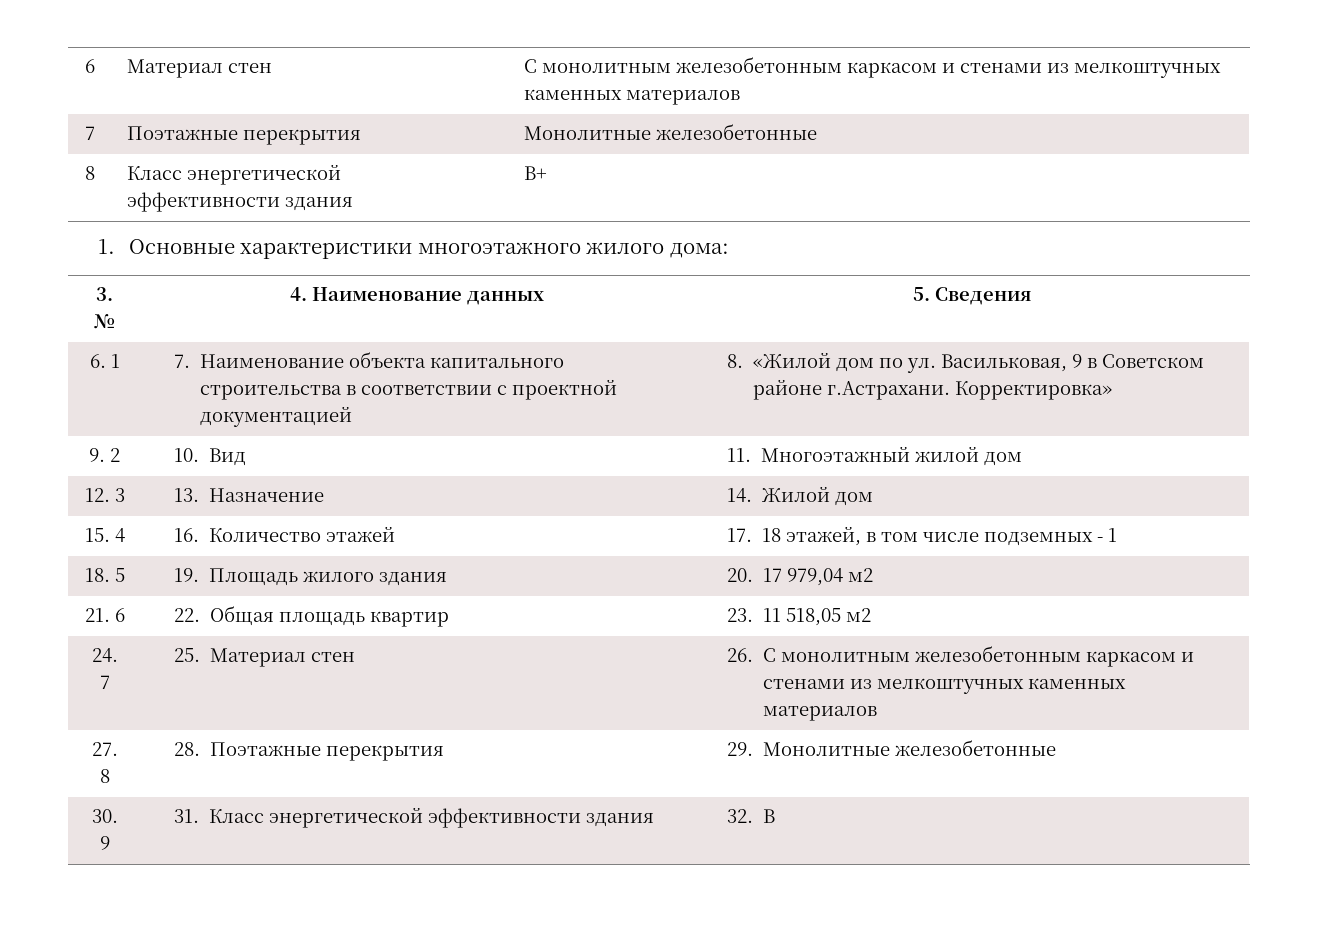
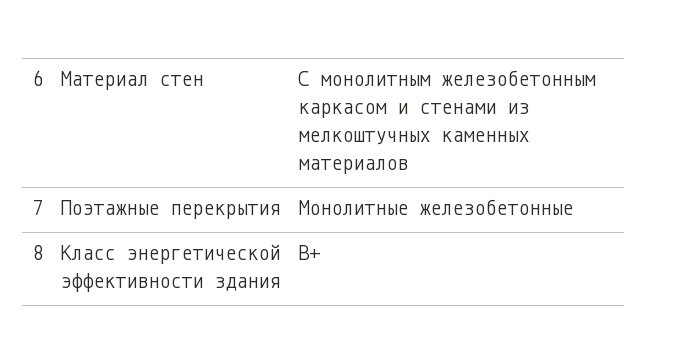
[98,239,729,259] [96,287,113,301] [94,314,115,329] [290,287,544,305] [912,287,1031,305] [89,354,120,368] [174,352,564,368] [199,379,617,400] [199,406,352,427] [727,352,1204,373] [752,379,1112,400] [89,448,120,462] [174,448,246,466] [727,446,1022,466] [84,488,125,502] [174,488,324,502] [727,486,873,506] [84,528,125,542] [174,526,395,542] [727,526,1117,546] [84,568,125,582] [174,568,447,586] [727,568,873,586] [84,608,125,622] [174,606,449,627] [727,608,871,626] [91,648,118,662] [99,675,110,689] [174,648,355,667] [727,646,1194,667] [762,678,1126,694] [762,706,877,721] [91,742,118,756] [99,769,110,783] [174,742,444,761] [727,740,1056,756] [91,809,118,823] [99,836,110,850] [174,807,654,828] [727,809,775,823] // 1. Основные характеристики многоэтажного жилого дома: // 3. № | 4. Наименование данных | 5. Сведения // 6. 1 | 7. Наименование объекта капитального строительства в соответствии с проектной документацией | 8. «Жилой дом по ул. Васильковая, 9 в Советском районе г.Астрахани. Корректировка» // 9. 2 | 10. Вид | 11. Многоэтажный жилой дом // 12. 3 | 13. Назначение | 14. Жилой дом // 15. 4 | 16. Количество этажей | 17. 18 этажей, в том числе подземных - 1 // 18. 5 | 19. Площадь жилого здания | 20. 17 979,04 м2 // 21. 6 | 22. Общая площадь квартир | 23. 11 518,05 м2 // 24. 7 | 25. Материал стен | 26. С монолитным железобетонным каркасом и стенами из мелкоштучных каменных материалов // 27. 8 | 28. Поэтажные перекрытия | 29. Монолитные железобетонные // 30. 9 | 31. Класс энергетической эффективности здания | 32. В -> (320, 252) none

